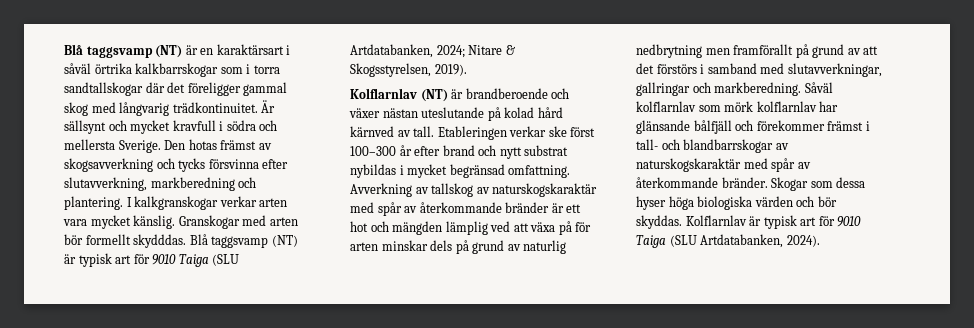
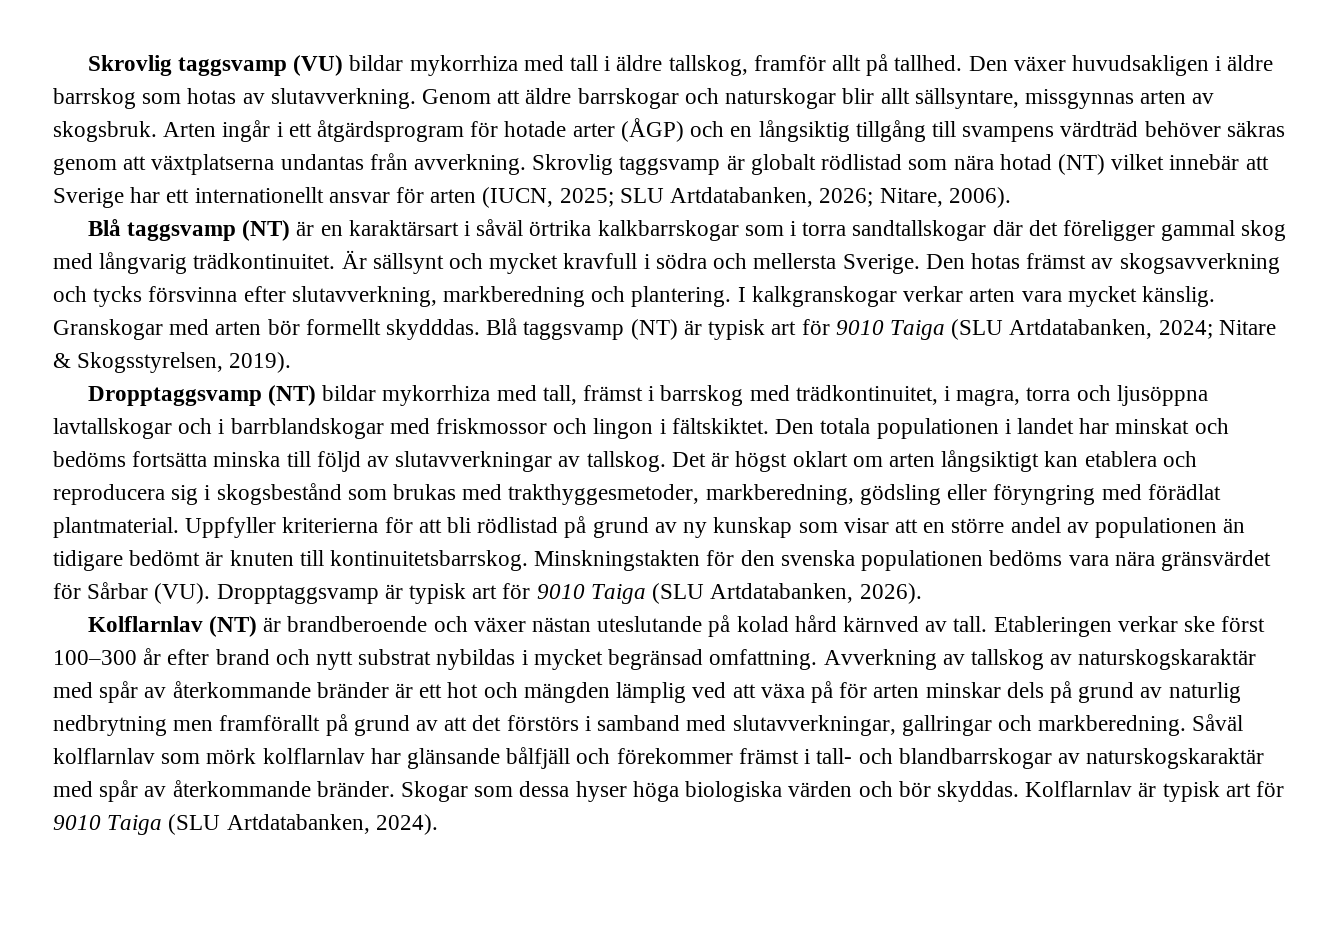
(64, 49) none -> [87,54,1274,76] [53,88,1215,109] [53,118,1285,142] [53,153,1269,175] [53,187,1011,208] Skrovlig taggsvamp (VU) bildar mykorrhiza med tall i äldre tallskog, framför allt på tallhed. Den växer huvudsakligen i äldre barrskog som hotas av slutavverkning. Genom att äldre barrskogar och naturskogar blir allt sällsyntare, missgynnas arten av skogsbruk. Arten ingår i ett åtgärdsprogram för hotade arter (ÅGP) och en långsiktig tillgång till svampens värdträd behöver säkras genom att växtplatserna undantas från avverkning. Skrovlig taggsvamp är globalt rödlistad som nära hotad (NT) vilket innebär att Sverige har ett internationellt ansvar för arten (IUCN, 2025; SLU Artdatabanken, 2026; Nitare, 2006). //
(467, 70) none -> [87,385,1208,406] [53,418,1229,439] [53,450,1197,472] [53,483,1221,505] [53,516,1246,538] [53,550,1271,571] [53,582,922,604] // Dropptaggsvamp (NT) bildar mykorrhiza med tall, främst i barrskog med trädkontinuitet, i magra, torra och ljusöppna lavtallskogar och i barrblandskogar med friskmossor och lingon i fältskiktet. Den totala populationen i landet har minskat och bedöms fortsätta minska till följd av slutavverkningar av tallskog. Det är högst oklart om arten långsiktigt kan etablera och reproducera sig i skogsbestånd som brukas med trakthyggesmetoder, markberedning, gödsling eller föryngring med förädlat plantmaterial. Uppfyller kriterierna för att bli rödlistad på grund av ny kunskap som visar att en större andel av populationen än tidigare bedömt är knuten till kontinuitetsbarrskog. Minskningstakten för den svenska populationen bedöms vara nära gränsvärdet för Sårbar (VU). Dropptaggsvamp är typisk art för 9010 Taiga (SLU Artdatabanken, 2026).

